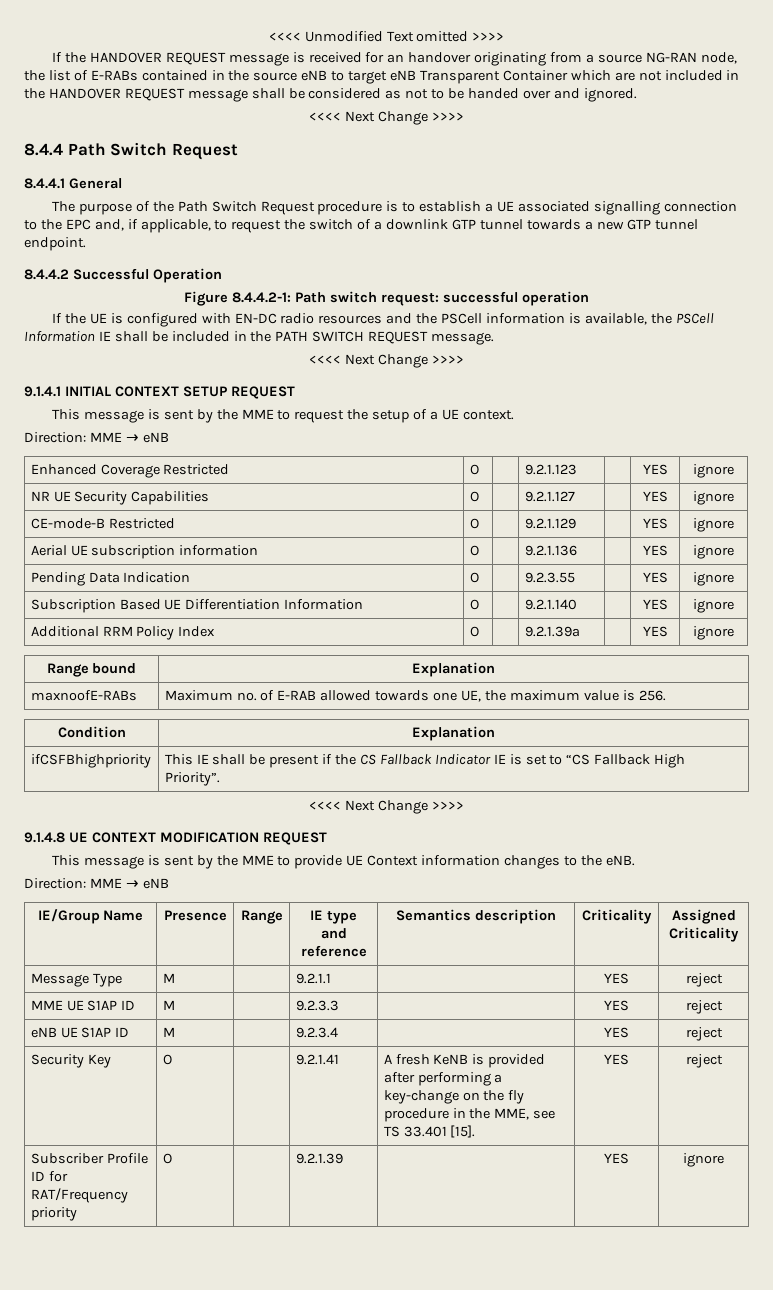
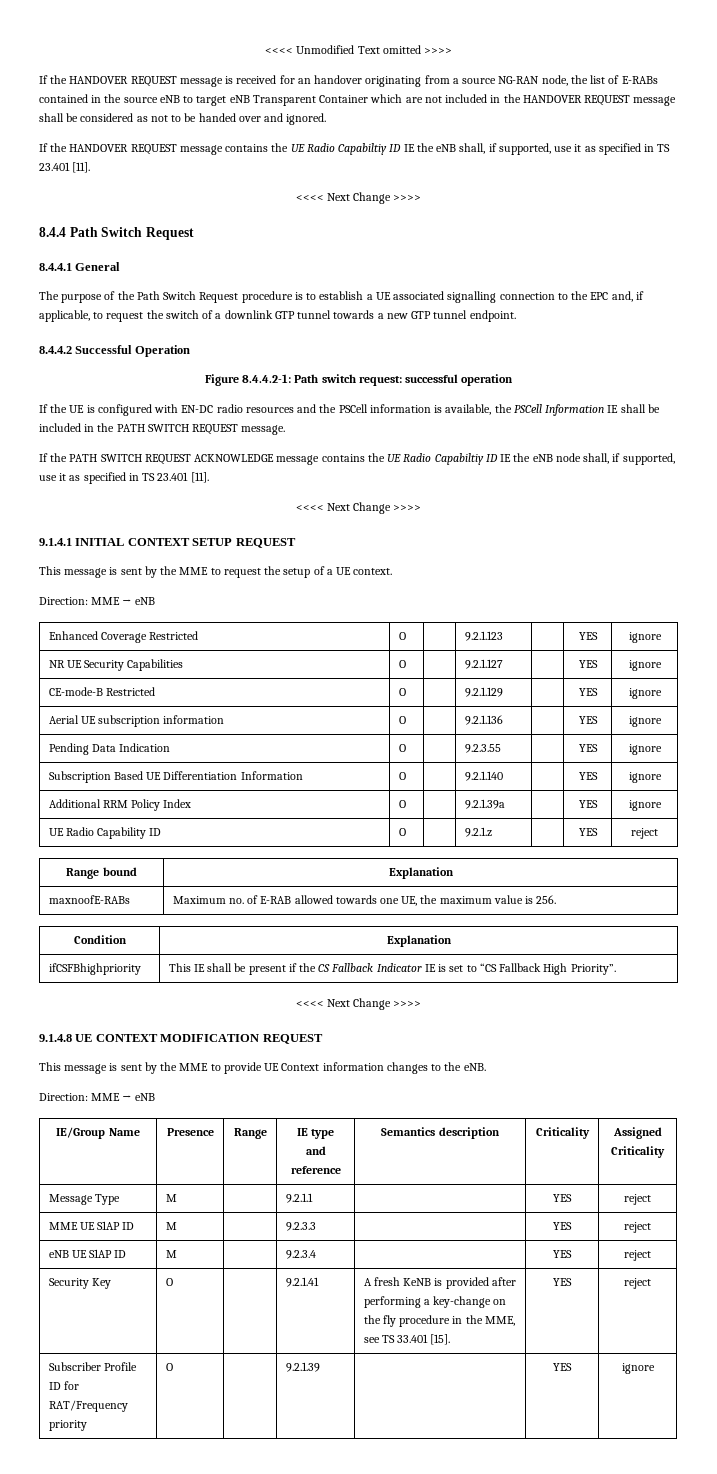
(637, 95) none -> [39,143,671,155] [39,162,91,173] // If the HANDOVER REQUEST message contains the UE Radio Capabiltiy ID IE the eNB shall, if supported, use it as specified in TS 23.401 [11].
(495, 338) none -> [39,453,675,465] [39,472,209,484] // If the PATH SWITCH REQUEST ACKNOWLEDGE message contains the UE Radio Capabiltiy ID IE the eNB node shall, if supported, use it as specified in TS 23.401 [11].
(734, 633) none -> [48,827,162,839] [398,828,406,836] [464,827,492,837] [578,828,598,836] [631,828,658,839] // UE Radio Capability ID | O | | 9.2.1.z | | YES | reject

